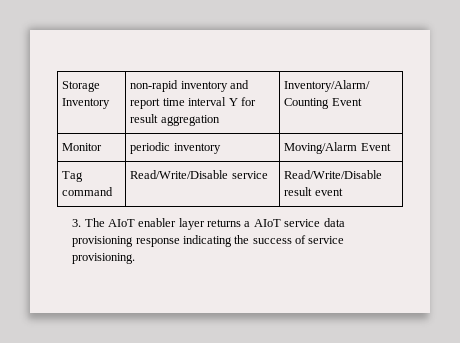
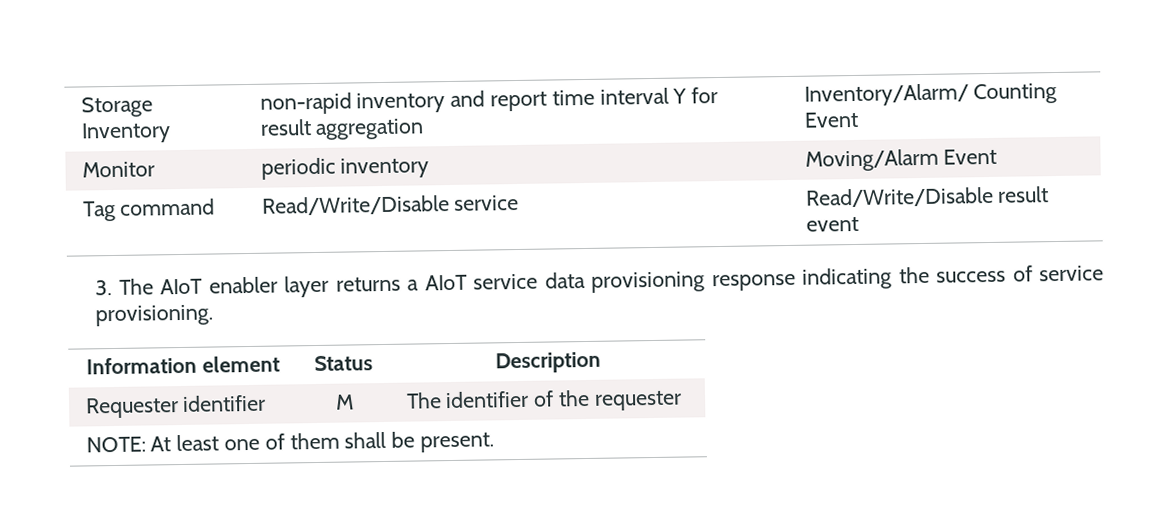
(136, 258) none -> [86,355,280,375] [314,355,373,372] [494,351,601,374] [84,394,267,419] [334,394,354,410] [405,389,682,411] [85,431,495,453] // Information element | Status | Description // Requester identifier | M | The identifier of the requester // NOTE: At least one of them shall be present.

